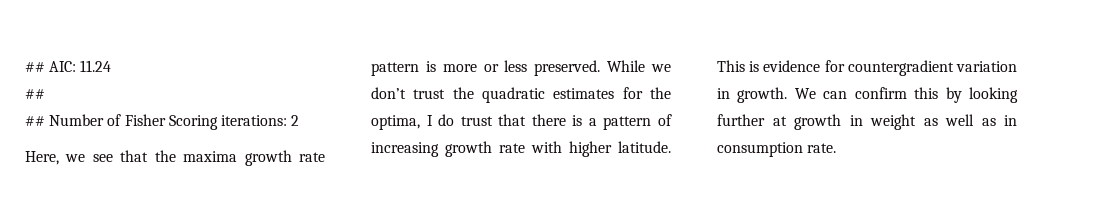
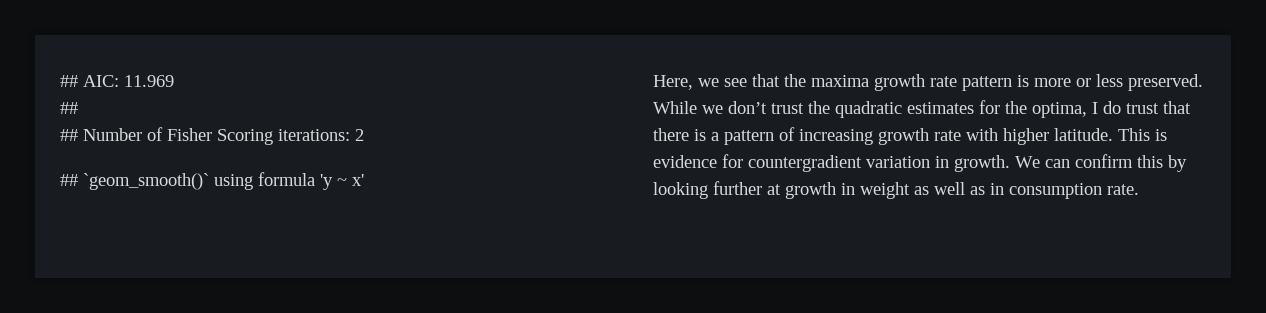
[80,60,112,72] 11.24 -> [124,75,174,87] 11.969
(300, 120) none -> [60,172,364,190] // ## `geom_smooth()` using formula 'y ~ x'

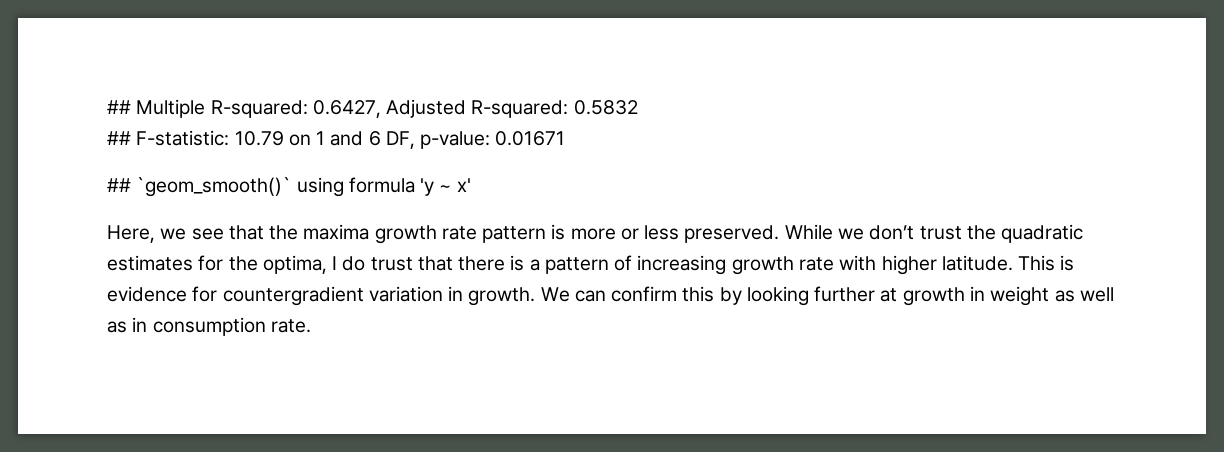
[60,75,174,87] [60,102,78,114] [60,127,364,145] ## AIC: 11.969 // ## // ## Number of Fisher Scoring iterations: 2 -> [107,99,638,118] [107,130,566,149] ## Multiple R-squared: 0.6427, Adjusted R-squared: 0.5832 // ## F-statistic: 10.79 on 1 and 6 DF, p-value: 0.01671

